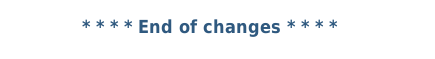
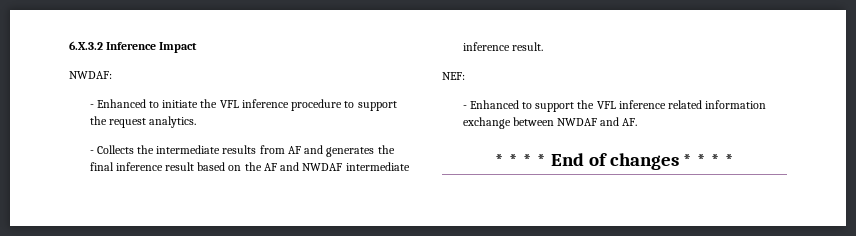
(82, 26) none -> [69,41,198,53] [69,71,112,79] [89,99,397,111] [89,116,196,128] [89,145,395,157] [89,162,410,171] [462,42,543,51] [442,72,465,80] [462,100,767,112] [462,117,638,129] 6.X.3.2 Inference Impact // NWDAF: // - Enhanced to initiate the VFL inference procedure to support the request analytics. // - Collects the intermediate results from AF and generates the final inference result based on the AF and NWDAF intermediate inference result. // NEF: // - Enhanced to support the VFL inference related information exchange between NWDAF and AF. //

